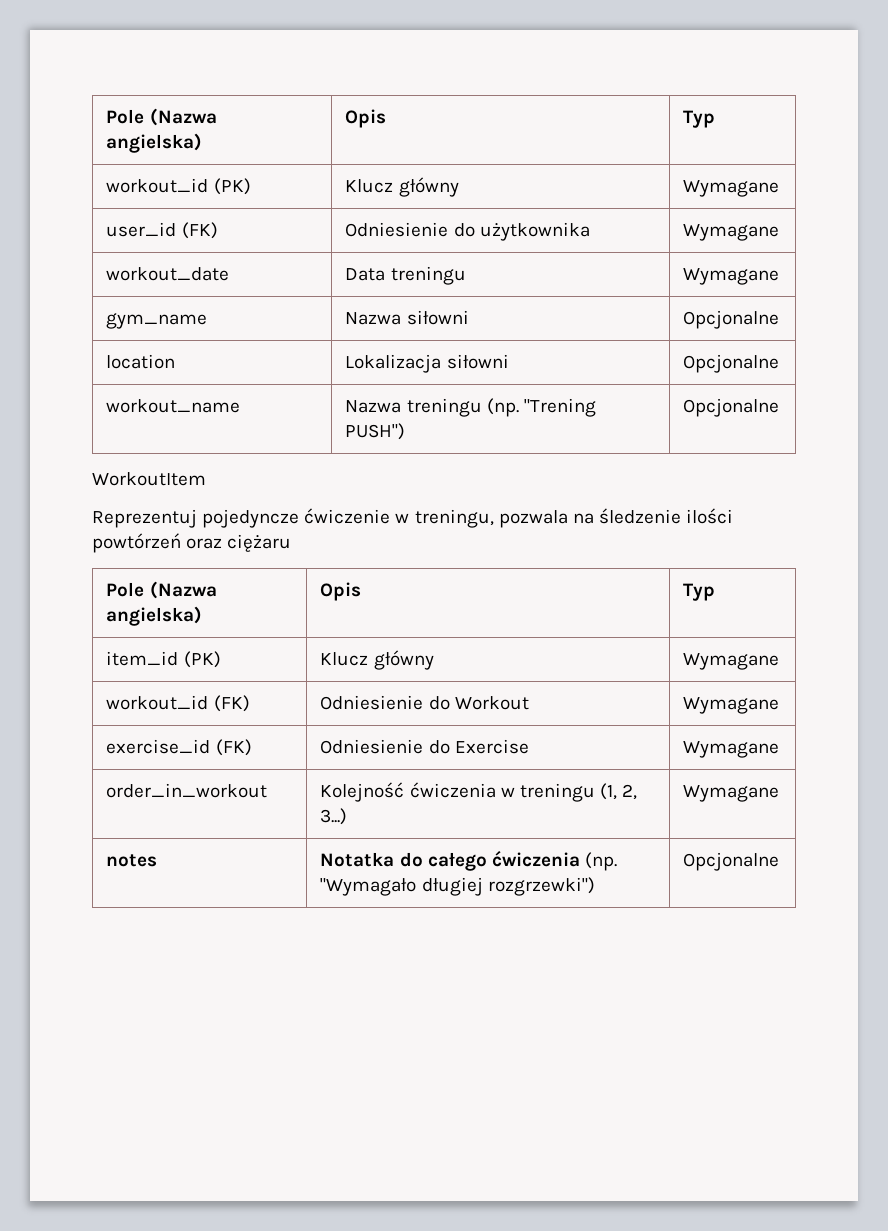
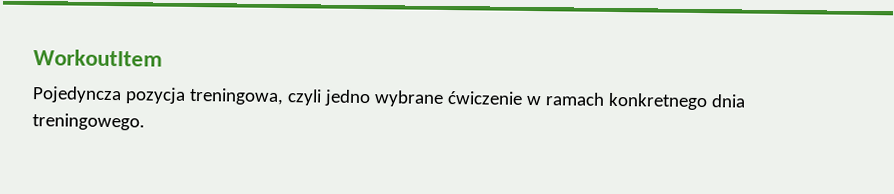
[106,108,217,126] [106,133,203,153] [345,109,387,128] [683,110,716,128] [106,178,251,195] [345,177,459,197] [683,180,780,197] [106,222,218,239] [345,222,590,241] [683,224,780,241] [106,267,230,281] [345,266,466,285] [683,268,780,285] [106,313,208,329] [345,310,469,325] [683,310,780,329] [106,354,176,369] [345,354,509,373] [683,354,780,373] [106,399,241,413] [345,398,596,417] [345,423,406,440] [683,398,780,417] [92,472,206,486] [92,508,734,528] [92,533,292,553] [106,581,217,599] [106,606,203,626] [320,582,362,601] [683,583,716,601] [106,651,221,668] [320,650,434,670] [683,653,780,670] [106,695,250,712] [320,695,529,710] [683,697,780,714] [106,739,252,756] [320,739,529,754] [683,741,780,758] [106,783,268,798] [320,782,638,802] [320,808,348,825] [683,785,780,802] [106,854,158,867] [320,851,617,871] [320,877,595,896] [683,852,780,871] Pole (Nazwa angielska) | Opis | Typ // workout_id (PK) | Klucz główny | Wymagane // user_id (FK) | Odniesienie do użytkownika | Wymagane // workout_date | Data treningu | Wymagane // gym_name | Nazwa siłowni | Opcjonalne // location | Lokalizacja siłowni | Opcjonalne // workout_name | Nazwa treningu (np. "Trening PUSH") | Opcjonalne // WorkoutItem // Reprezentuj pojedyncze ćwiczenie w treningu, pozwala na śledzenie ilości powtórzeń oraz ciężaru // Pole (Nazwa angielska) | Opis | Typ // item_id (PK) | Klucz główny | Wymagane // workout_id (FK) | Odniesienie do Workout | Wymagane // exercise_id (FK) | Odniesienie do Exercise | Wymagane // order_in_workout | Kolejność ćwiczenia w treningu (1, 2, 3...) | Wymagane // notes | Notatka do całego ćwiczenia (np. "Wymagało długiej rozgrzewki") | Opcjonalne -> [33,49,163,67] [32,86,746,111] [32,113,145,131] WorkoutItem // Pojedyncza pozycja treningowa, czyli jedno wybrane ćwiczenie w ramach konkretnego dnia treningowego.

